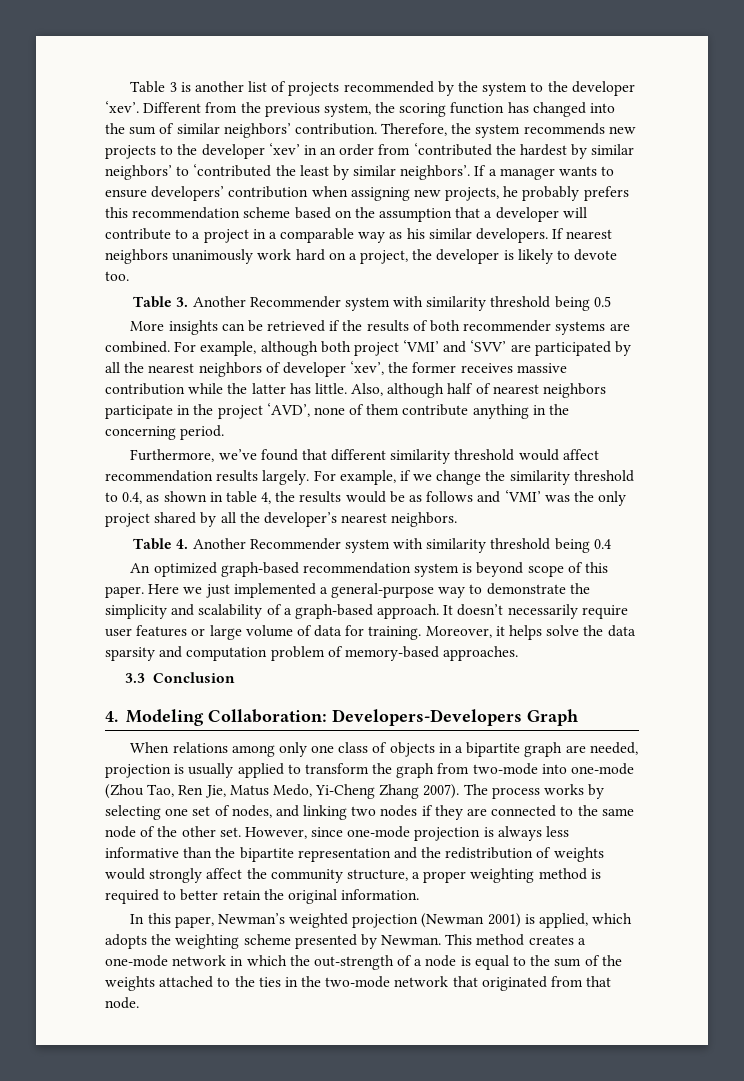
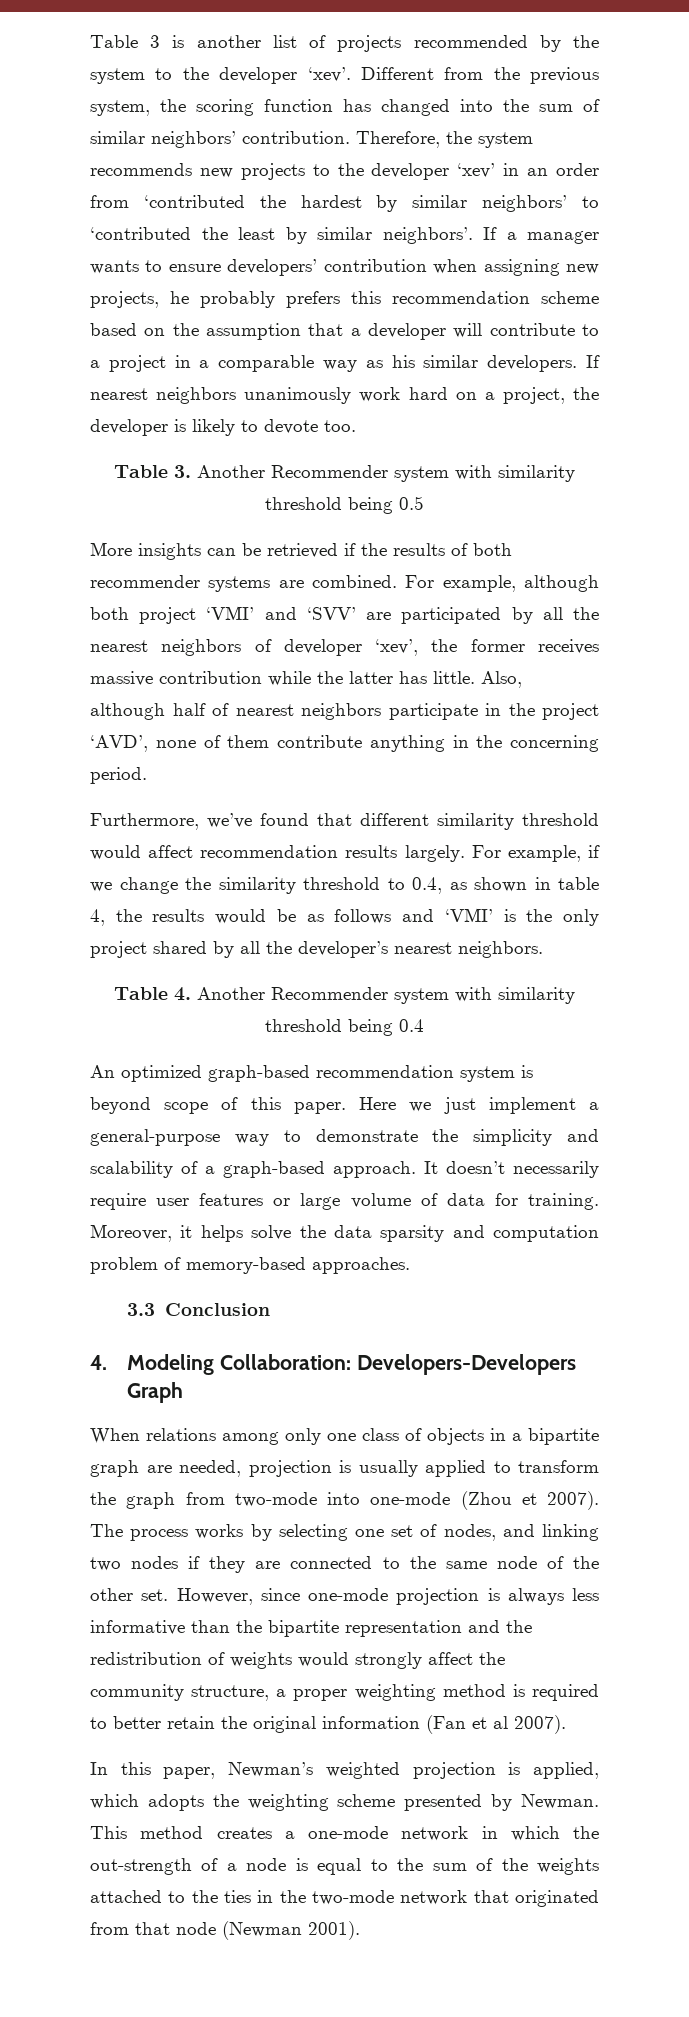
[544,495,570,502] was -> [503,909,516,922] is
[233,583,316,598] implemented -> [488,1097,576,1114] implement
[147,784,420,799] Tao, Ren Jie, Matus Medo, Yi-Cheng Zhang -> [521,1493,537,1505] et
[341,889,420,900] information. -> [322,1715,566,1734] information (Fan et al 2007).
[421,913,521,928] (Newman 2001) -> (496, 1770) none
[105,997,139,1009] node. -> [176,1921,360,1940] node (Newman 2001).

